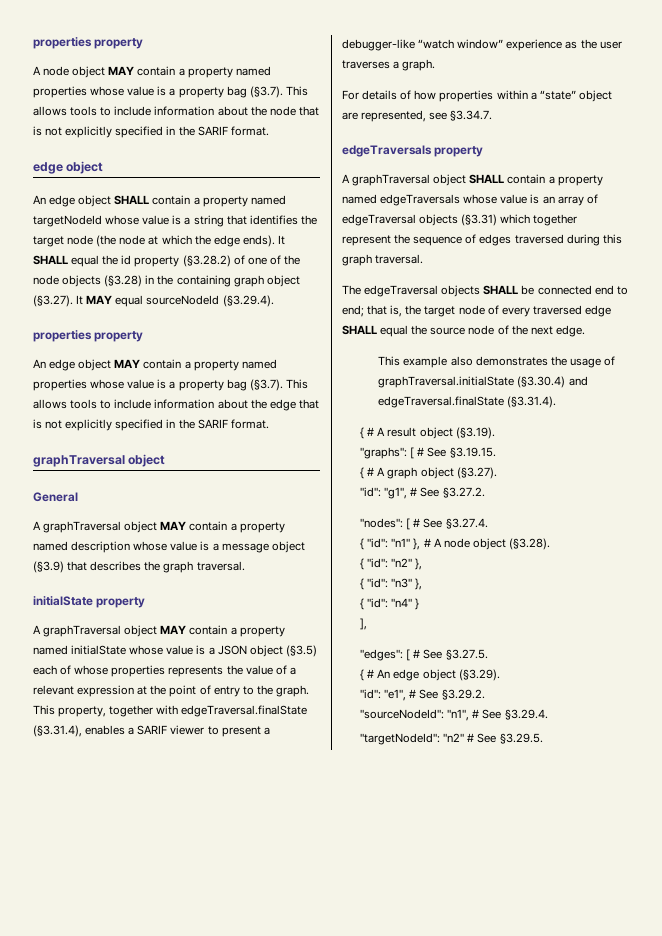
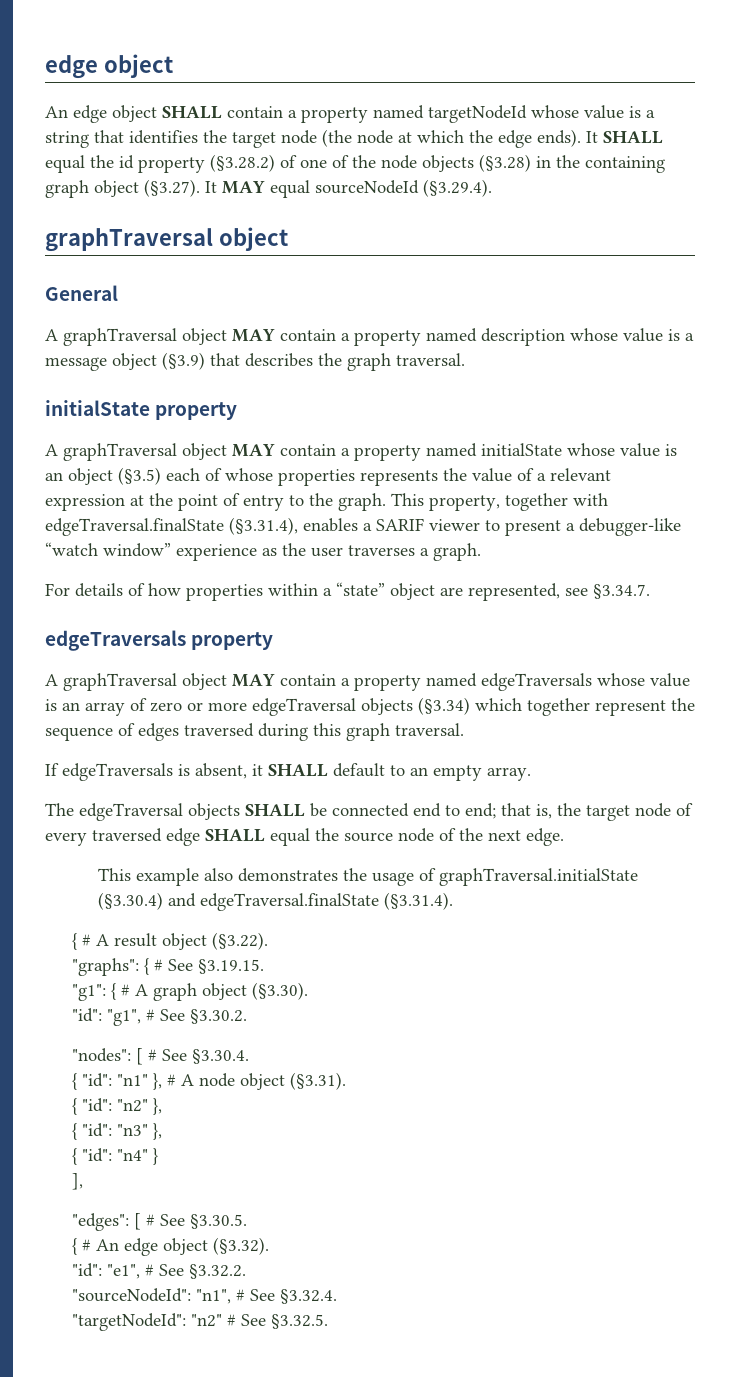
[33,37,144,49] [33,66,271,78] [33,86,308,98] [33,106,319,116] [33,126,269,138] properties property // A node object MAY contain a property named properties whose value is a property bag (§3.7). This allows tools to include information about the node that is not explicitly specified in the SARIF format. // -> (45, 67) none
[33,330,144,342] [33,359,277,371] [33,379,308,391] [33,399,319,411] [33,419,269,431] // properties property // An edge object MAY contain a property named properties whose value is a property bag (§3.7). This allows tools to include information about the edge that is not explicitly specified in the SARIF format. -> (492, 188) none
[208,645,247,655] a JSON -> [45,472,63,481] an
[469,174,505,184] SHALL -> [232,674,275,687] MAY
[342,214,498,226] edgeTraversal objects (§3.31) -> [150,697,470,716] zero or more edgeTraversal objects (§3.34)
(424, 259) none -> [45,763,531,781] // If edgeTraversals is absent, it SHALL default to an empty array.
[455,427,495,439] (§3.19). -> [211,932,268,950] (§3.22).
[410,447,415,459] [ -> [143,958,149,975] {
(496, 452) none -> [71,984,106,1001] "g1":
[456,467,497,479] (§3.27). -> [251,982,308,1000] (§3.30).
[442,487,485,498] §3.27.2. -> [189,1009,247,1024] §3.30.2.
[445,518,488,529] §3.27.4. -> [191,1049,249,1064] §3.30.4.
[509,538,551,550] (§3.28). -> [289,1072,346,1090] (§3.31).
[445,649,488,660] §3.27.5. -> [189,1214,247,1229] §3.30.5.
[458,669,500,681] (§3.29). -> [212,1237,269,1255] (§3.32).
[441,689,485,700] §3.29.2. -> [188,1264,246,1279] §3.32.2.
[504,709,548,720] §3.29.4. -> [279,1289,337,1304] §3.32.4.
[499,733,543,744] §3.29.5. -> [270,1314,328,1329] §3.32.5.

